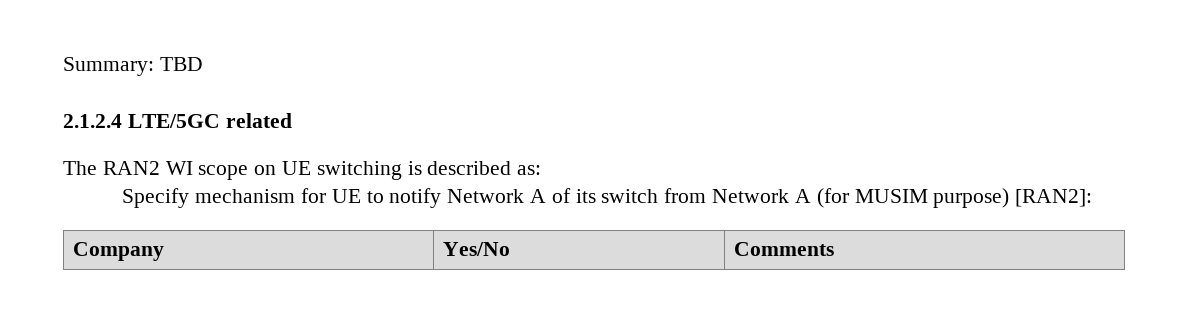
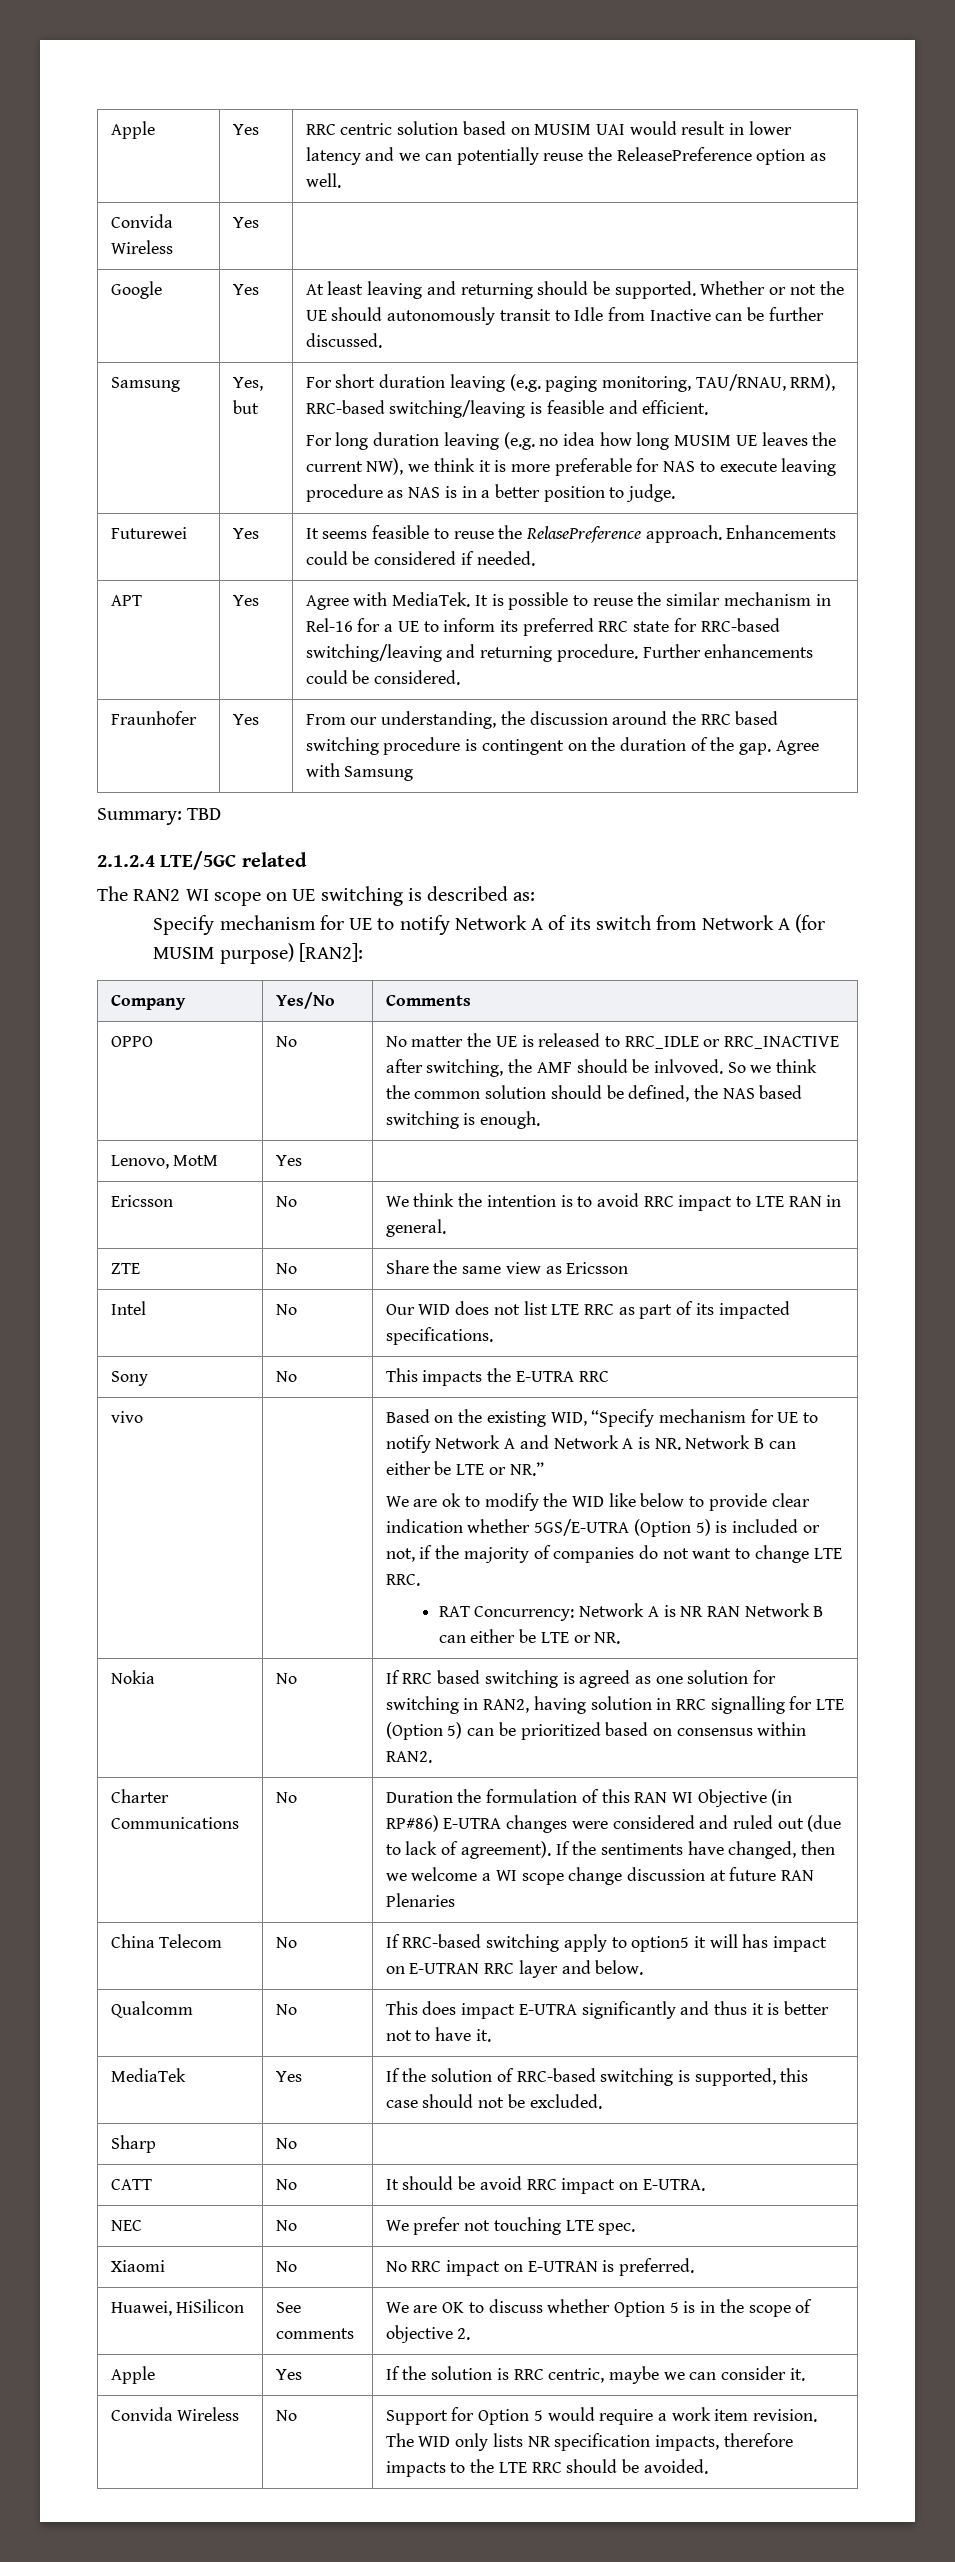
(63, 66) none -> [110,121,155,139] [232,124,259,135] [305,121,792,135] [305,147,827,165] [305,173,341,188] [110,214,173,228] [110,240,173,254] [232,217,259,228] [110,281,162,299] [232,284,259,295] [305,281,844,299] [305,307,824,325] [305,333,382,348] [110,377,180,392] [232,377,263,391] [232,400,259,414] [305,374,836,392] [305,400,709,418] [305,432,837,450] [305,458,837,476] [305,484,676,502] [110,527,187,539] [232,528,259,539] [305,525,837,543] [305,551,535,566] [110,595,142,606] [232,595,259,606] [305,592,831,610] [305,618,780,636] [305,644,814,662] [305,670,461,685] [110,711,197,725] [232,714,259,725] [305,711,779,729] [305,737,819,755] [305,763,414,781] Apple | Yes | RRC centric solution based on MUSIM UAI would result in lower latency and we can potentially reuse the ReleasePreference option as well. // Convida Wireless | Yes | // Google | Yes | At least leaving and returning should be supported. Whether or not the UE should autonomously transit to Idle from Inactive can be further discussed. // Samsung | Yes, but | For short duration leaving (e.g. paging monitoring, TAU/RNAU, RRM), RRC-based switching/leaving is feasible and efficient. // For long duration leaving (e.g. no idea how long MUSIM UE leaves the current NW), we think it is more preferable for NAS to execute leaving procedure as NAS is in a better position to judge. // Futurewei | Yes | It seems feasible to reuse the RelasePreference approach. Enhancements could be considered if needed. // APT | Yes | Agree with MediaTek. It is possible to reuse the similar mechanism in Rel-16 for a UE to inform its preferred RRC state for RRC-based switching/leaving and returning procedure. Further enhancements could be considered. // Fraunhofer | Yes | From our understanding, the discussion around the RRC based switching procedure is contingent on the duration of the gap. Agree with Samsung //
(835, 249) none -> [110,1036,153,1047] [275,1036,297,1047] [385,1033,840,1049] [385,1059,818,1077] [385,1085,803,1102] [385,1111,541,1129] [110,1155,219,1169] [275,1155,302,1166] [110,1195,173,1207] [275,1196,297,1207] [385,1193,842,1211] [385,1219,446,1237] [110,1263,140,1274] [275,1263,297,1274] [385,1260,629,1274] [110,1301,146,1315] [275,1304,297,1315] [385,1301,790,1319] [385,1327,493,1345] [110,1371,148,1386] [275,1371,297,1382] [385,1368,609,1386] [110,1411,143,1423] [385,1409,819,1427] [385,1435,796,1453] [385,1461,544,1476] [385,1493,810,1511] [385,1519,820,1537] [385,1545,842,1563] [385,1574,420,1586] [438,1603,824,1621] [438,1629,621,1644] [110,1670,155,1684] [275,1673,297,1684] [385,1670,777,1688] [385,1696,845,1714] [385,1722,807,1740] [385,1751,432,1763] [110,1789,169,1803] [110,1817,239,1829] [275,1792,297,1803] [385,1789,793,1807] [385,1815,842,1833] [385,1841,836,1859] [385,1867,815,1885] [385,1893,455,1907] [110,1934,223,1948] [275,1937,297,1948] [385,1934,828,1952] [385,1960,644,1978] [110,2001,193,2018] [275,2004,297,2015] [385,2001,830,2019] [385,2027,491,2042] [110,2068,186,2082] [275,2071,302,2082] [385,2068,809,2086] [385,2094,602,2109] [110,2135,156,2153] [275,2138,297,2149] [110,2179,152,2190] [275,2179,297,2190] [385,2176,705,2194] [110,2220,142,2231] [275,2220,297,2231] [385,2217,636,2235] [110,2260,165,2272] [275,2261,297,2272] [385,2258,694,2276] [110,2299,245,2316] [275,2302,301,2313] [275,2328,354,2339] [385,2299,813,2317] [385,2325,471,2343] [110,2366,155,2384] [275,2369,302,2380] [385,2366,805,2384] [110,2407,240,2421] [275,2410,297,2421] [385,2407,818,2425] [385,2433,793,2451] [385,2459,708,2477] // OPPO | No | No matter the UE is released to RRC_IDLE or RRC_INACTIVE after switching, the AMF should be inlvoved. So we think the common solution should be defined, the NAS based switching is enough. // Lenovo, MotM | Yes | // Ericsson | No | We think the intention is to avoid RRC impact to LTE RAN in general. // ZTE | No | Share the same view as Ericsson // Intel | No | Our WID does not list LTE RRC as part of its impacted specifications. // Sony | No | This impacts the E-UTRA RRC // vivo | | Based on the existing WID, “Specify mechanism for UE to notify Network A and Network A is NR. Network B can either be LTE or NR.” // We are ok to modify the WID like below to provide clear indication whether 5GS/E-UTRA (Option 5) is included or not, if the majority of companies do not want to change LTE RRC. // RAT Concurrency: Network A is NR RAN Network B can either be LTE or NR. // Nokia | No | If RRC based switching is agreed as one solution for switching in RAN2, having solution in RRC signalling for LTE (Option 5) can be prioritized based on consensus within RAN2. // Charter Communications | No | Duration the formulation of this RAN WI Objective (in RP#86) E-UTRA changes were considered and ruled out (due to lack of agreement). If the sentiments have changed, then we welcome a WI scope change discussion at future RAN Plenaries // China Telecom | No | If RRC-based switching apply to option5 it will has impact on E-UTRAN RRC layer and below. // Qualcomm | No | This does impact E-UTRA significantly and thus it is better not to have it. // MediaTek | Yes | If the solution of RRC-based switching is supported, this case should not be excluded. // Sharp | No | // CATT | No | It should be avoid RRC impact on E-UTRA. // NEC | No | We prefer not touching LTE spec. // Xiaomi | No | No RRC impact on E-UTRAN is preferred. // Huawei, HiSilicon | See comments | We are OK to discuss whether Option 5 is in the scope of objective 2. // Apple | Yes | If the solution is RRC centric, maybe we can consider it. // Convida Wireless | No | Support for Option 5 would require a work item revision. The WID only lists NR specification impacts, therefore impacts to the LTE RRC should be avoided.

